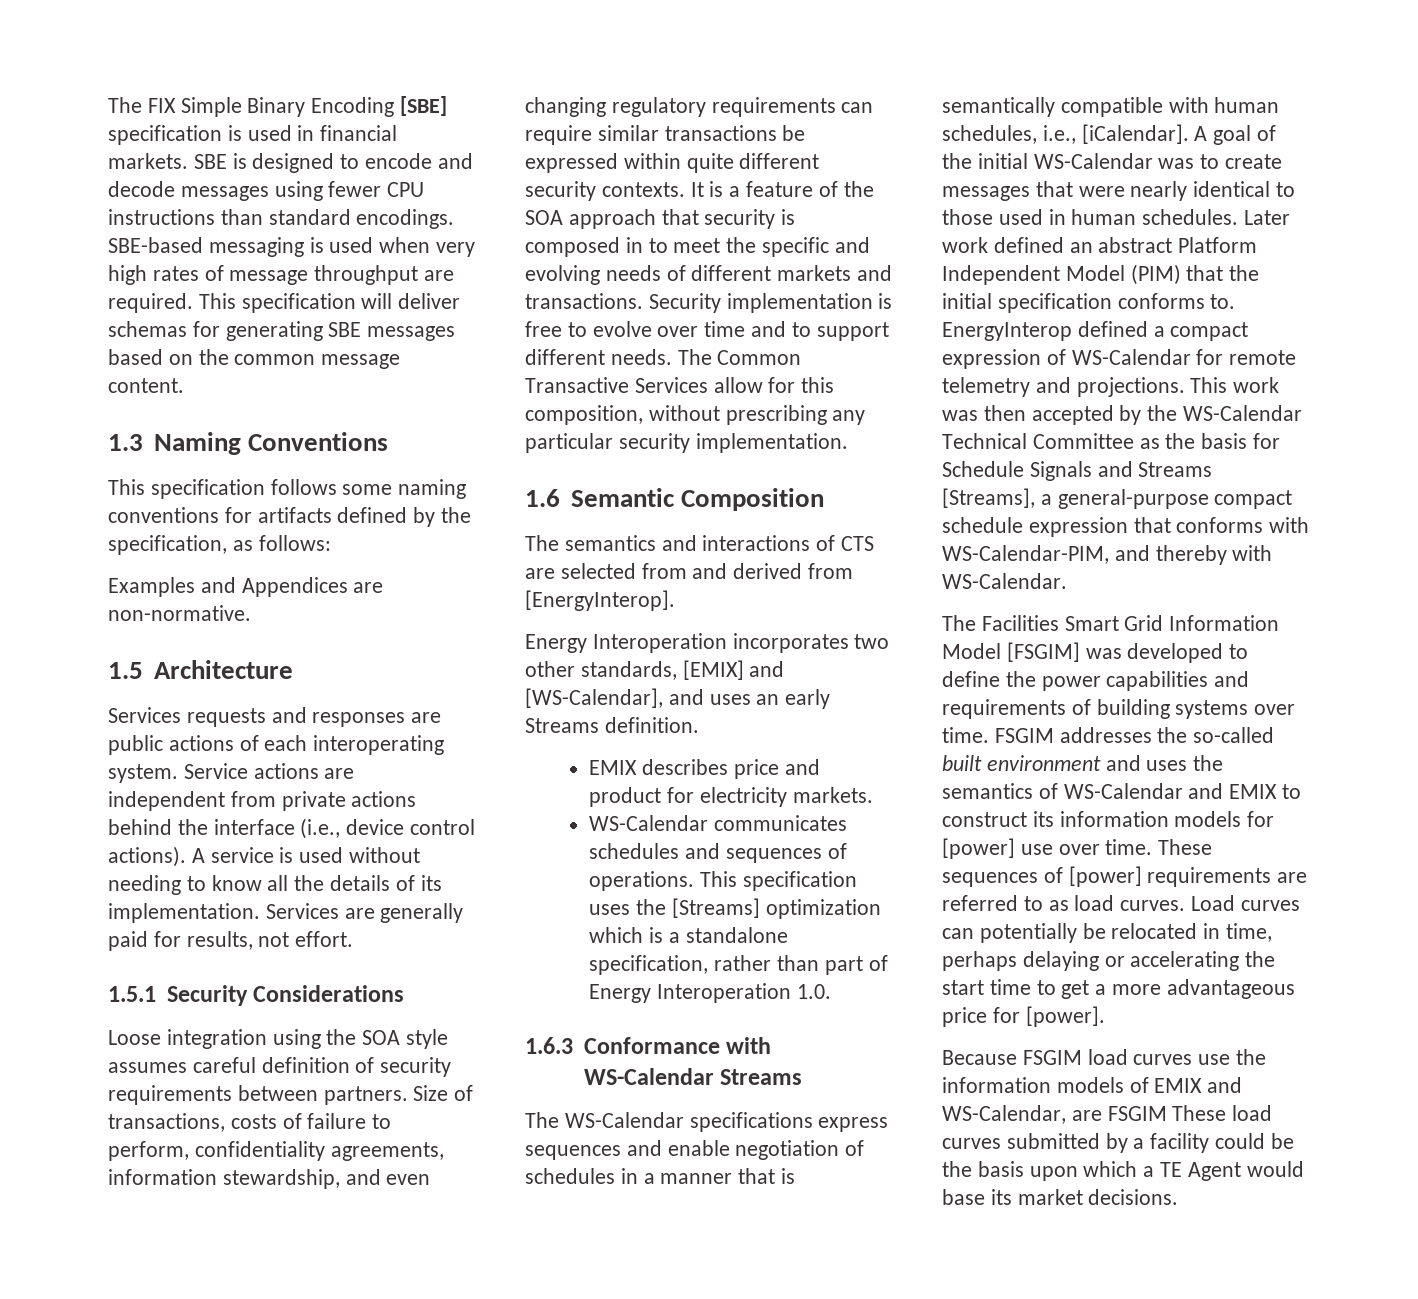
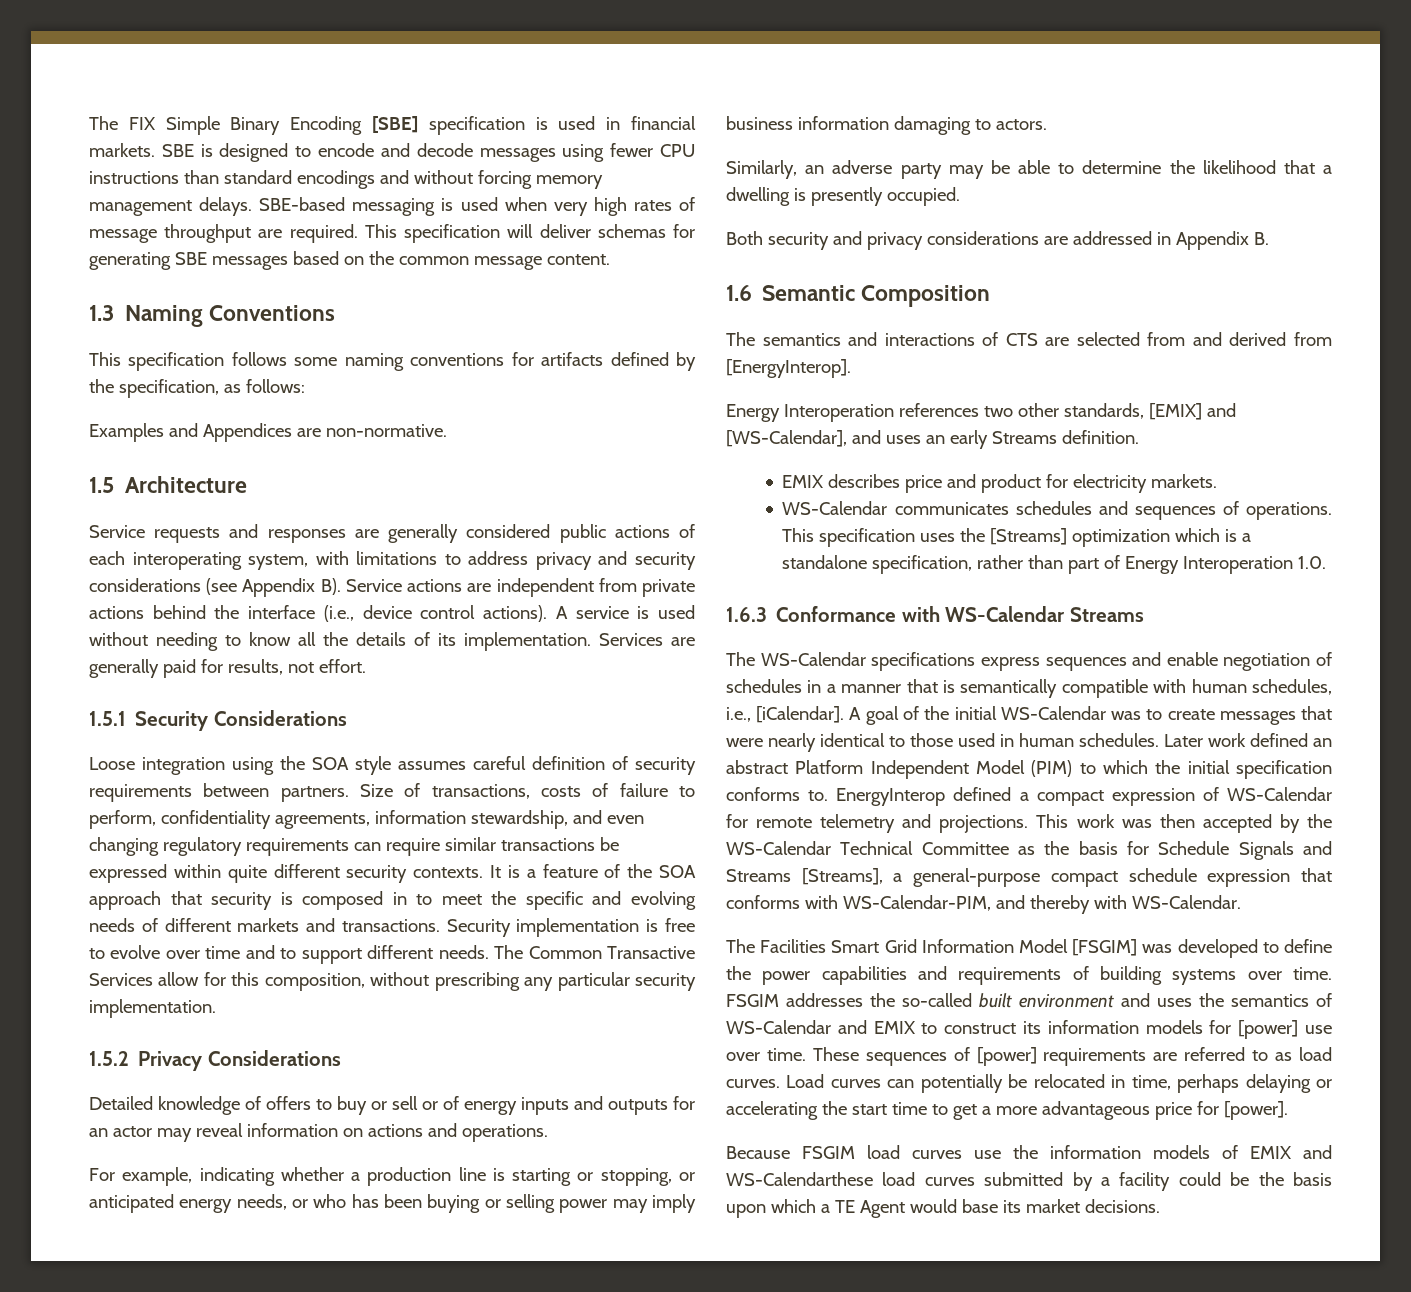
[356,209,455,229] encodings. -> [296,170,603,189] [89,197,253,216] encodings and without forcing memory management delays.
[108,707,181,723] Services -> [89,525,145,538] Service
(442, 717) none -> [388,524,551,543] generally considered
[108,764,178,783] system. -> [248,551,696,570] [89,578,341,597] system, with limitations to address privacy and security considerations (see Appendix B).
(848, 443) none -> [89,1050,341,1071] [89,1096,695,1115] [89,1123,548,1142] [89,1167,696,1186] [89,1194,696,1213] [726,116,1047,135] [726,160,1332,179] [726,187,960,206] [726,231,1269,250] // 1.5.2 Privacy Considerations // Detailed knowledge of offers to buy or sell or of energy inputs and outputs for an actor may reveal information on actions and operations. // For example, indicating whether a production line is starting or stopping, or anticipated energy needs, or who has been buying or selling power may imply business information damaging to actors. // Similarly, an adverse party may be able to determine the likelihood that a dwelling is presently occupied. // Both security and privacy considerations are addressed in Appendix B.
[732,633,849,653] incorporates -> [898,403,979,417] references
[1186,265,1224,281] that -> [1079,760,1148,774] to which
[942,1105,1227,1124] WS-Calendar, are FSGIM These -> [726,1172,873,1186] WS-Calendarthese

